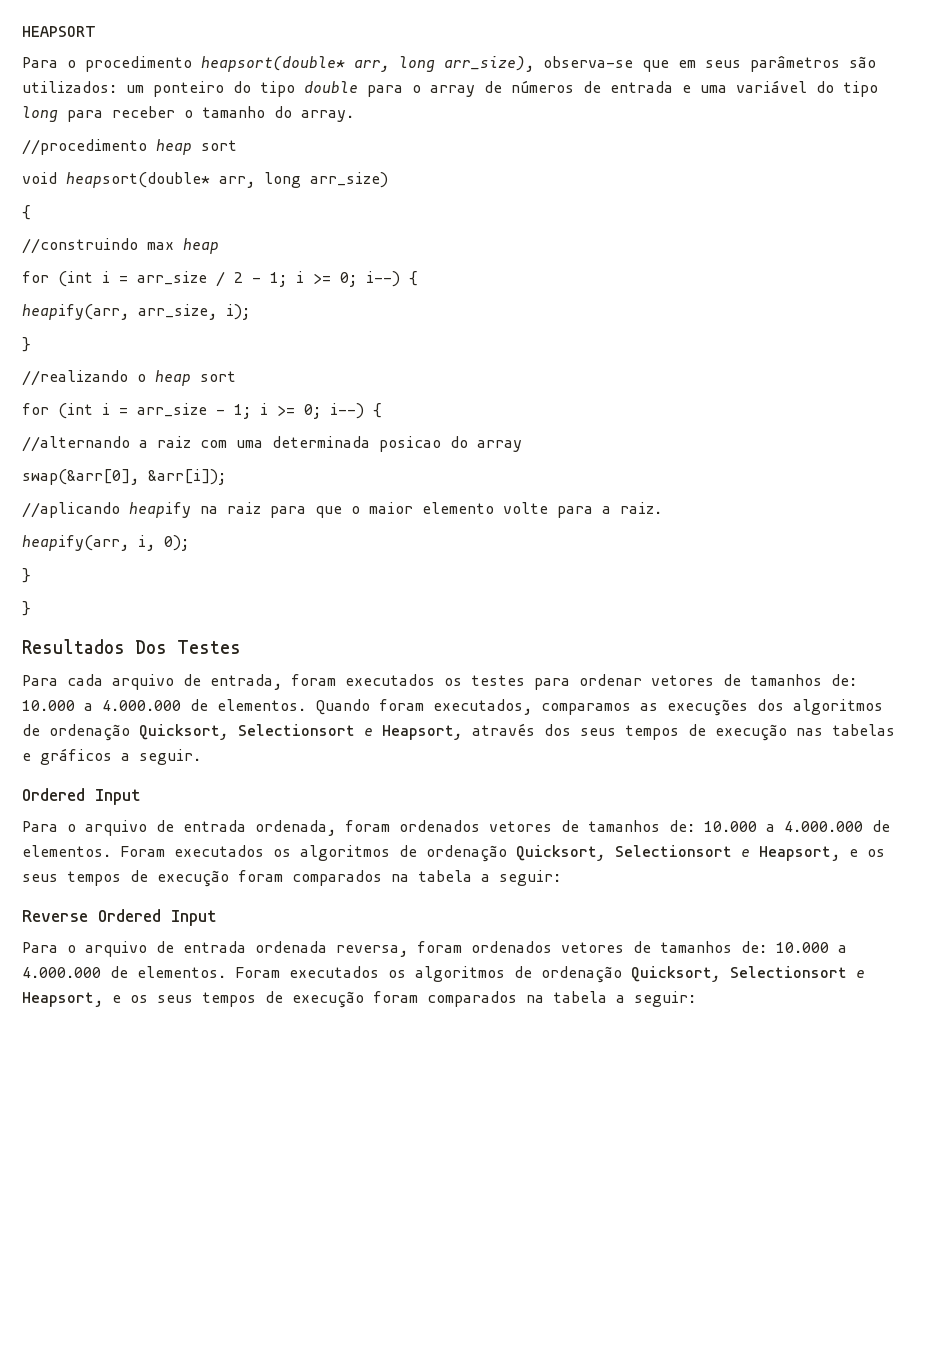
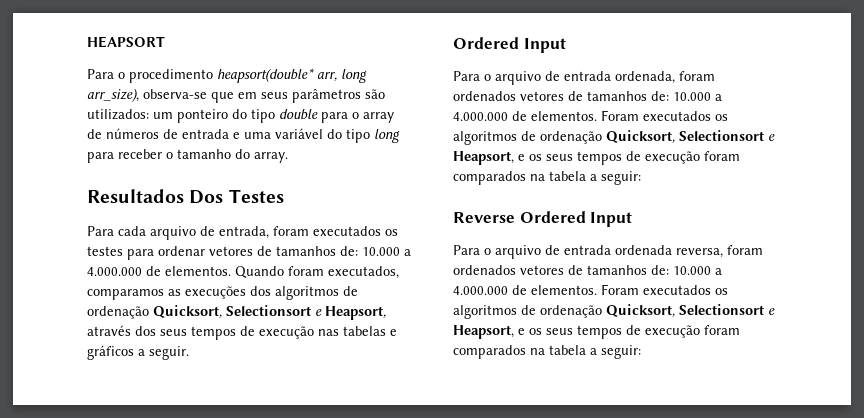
[22,139,237,155] [22,172,388,188] [22,205,31,220] [22,238,219,254] [22,271,418,287] [22,304,250,320] [22,337,31,352] [22,370,236,386] [22,403,382,419] [22,436,522,452] [22,469,226,485] [22,502,662,518] [22,535,189,551] [22,568,31,583] [22,601,31,616] // //procedimento heap sort // void heapsort(double* arr, long arr_size) // { // //construindo max heap // for (int i = arr_size / 2 - 1; i >= 0; i--) { // heapify(arr, arr_size, i); // } // //realizando o heap sort // for (int i = arr_size - 1; i >= 0; i--) { // //alternando a raiz com uma determinada posicao do array // swap(&arr[0], &arr[i]); // //aplicando heapify na raiz para que o maior elemento volte para a raiz. // heapify(arr, i, 0); // } // } -> (288, 157) none

